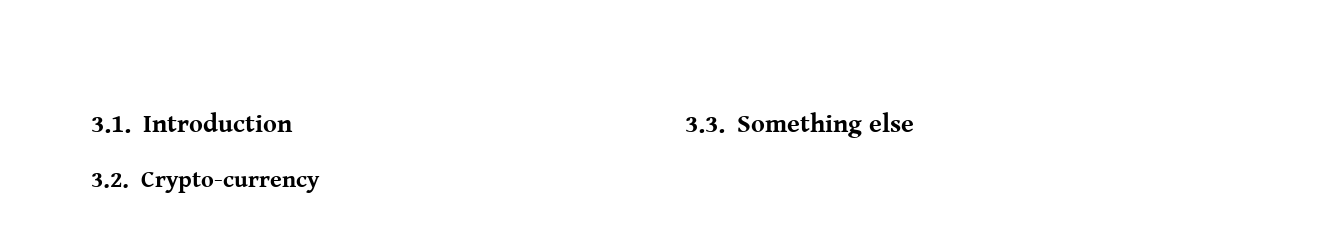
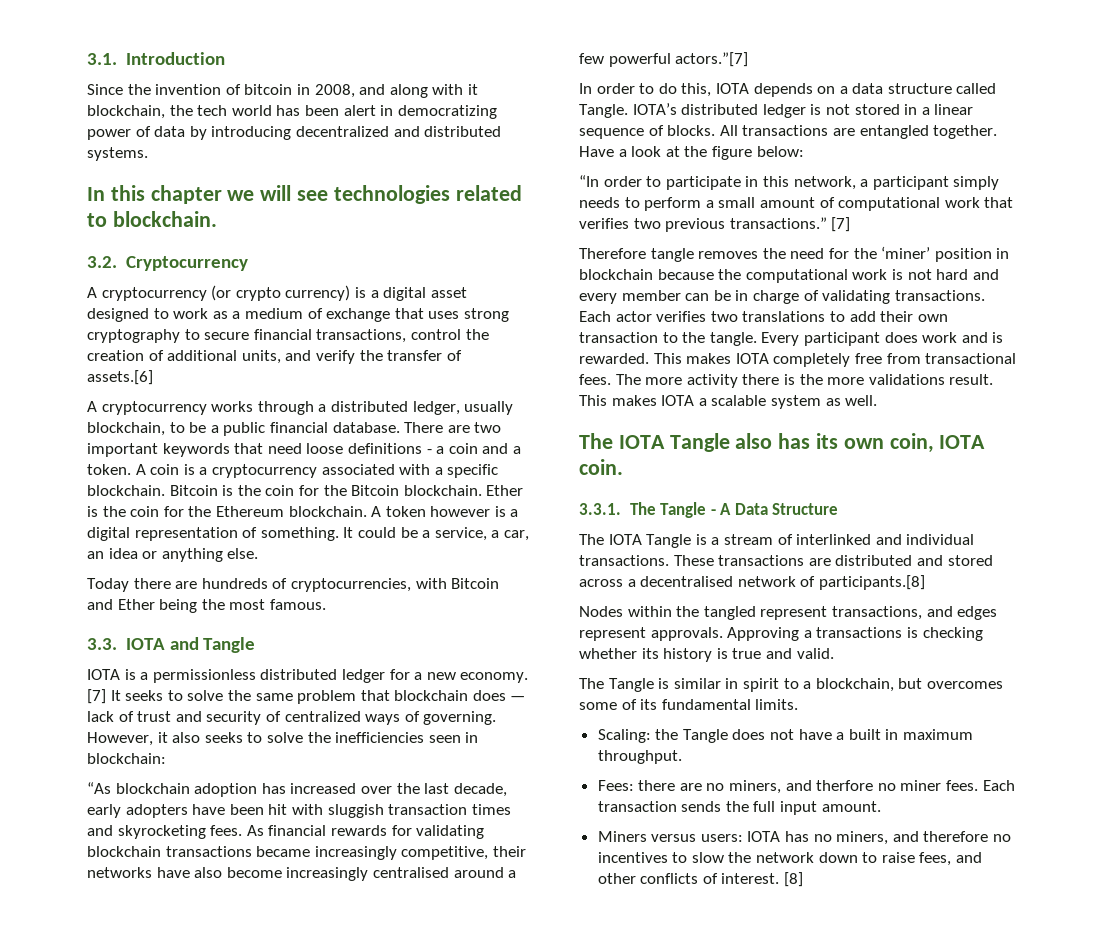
[91,172,320,193] [685,112,915,138] 3.2. Crypto-currency // 3.3. Something else -> [87,84,478,98] [87,105,497,119] [87,126,502,140] [87,147,148,161] [87,185,522,204] [87,211,217,227] [87,256,248,271] [87,285,467,301] [87,308,509,322] [87,329,489,343] [87,350,462,364] [87,370,153,385] [87,401,514,415] [87,422,502,436] [87,443,521,457] [87,464,499,478] [87,485,524,496] [87,506,519,517] [87,527,529,541] [87,548,259,562] [87,578,500,592] [87,599,326,613] [87,637,256,653] [87,669,529,683] [87,689,526,704] [87,711,497,725] [87,732,479,746] [87,753,166,764] [87,782,507,797] [87,804,511,818] [87,825,485,839] [87,846,526,860] [87,867,517,881] [579,52,749,67] [579,83,997,97] [579,103,974,118] [579,125,998,139] [579,146,804,160] [579,175,1000,190] [579,197,1014,211] [579,217,851,232] [579,246,1010,262] [579,269,999,283] [579,290,985,304] [579,311,948,322] [579,332,1004,346] [579,353,1017,367] [579,374,994,388] [579,395,878,409] [579,433,986,453] [579,459,623,475] [579,502,839,518] [579,534,975,548] [579,555,993,566] [579,575,925,590] [579,606,998,620] [579,627,983,641] [579,648,834,662] [579,678,1003,692] [579,699,799,710] [597,729,974,743] [597,750,682,764] [597,780,1015,794] [597,801,881,815] [597,831,1012,845] [597,852,983,866] [597,872,804,887] Since the invention of bitcoin in 2008, and along with it blockchain, the tech world has been alert in democratizing power of data by introducing decentralized and distributed systems. // In this chapter we will see technologies related to blockchain. // 3.2. Cryptocurrency // A cryptocurrency (or crypto currency) is a digital asset designed to work as a medium of exchange that uses strong cryptography to secure financial transactions, control the creation of additional units, and verify the transfer of assets.[6] // A cryptocurrency works through a distributed ledger, usually blockchain, to be a public financial database. There are two important keywords that need loose definitions - a coin and a token. A coin is a cryptocurrency associated with a specific blockchain. Bitcoin is the coin for the Bitcoin blockchain. Ether is the coin for the Ethereum blockchain. A token however is a digital representation of something. It could be a service, a car, an idea or anything else. // Today there are hundreds of cryptocurrencies, with Bitcoin and Ether being the most famous. // 3.3. IOTA and Tangle // IOTA is a permissionless distributed ledger for a new economy. [7] It seeks to solve the same problem that blockchain does — lack of trust and security of centralized ways of governing. However, it also seeks to solve the inefficiencies seen in blockchain: // “As blockchain adoption has increased over the last decade, early adopters have been hit with sluggish transaction times and skyrocketing fees. As financial rewards for validating blockchain transactions became increasingly competitive, their networks have also become increasingly centralised around a few powerful actors.”[7] // In order to do this, IOTA depends on a data structure called Tangle. IOTA’s distributed ledger is not stored in a linear sequence of blocks. All transactions are entangled together. Have a look at the figure below: // “In order to participate in this network, a participant simply needs to perform a small amount of computational work that verifies two previous transactions.” [7] // Therefore tangle removes the need for the ‘miner’ position in blockchain because the computational work is not hard and every member can be in charge of validating transactions. Each actor verifies two translations to add their own transaction to the tangle. Every participant does work and is rewarded. This makes IOTA completely free from transactional fees. The more activity there is the more validations result. This makes IOTA a scalable system as well. // The IOTA Tangle also has its own coin, IOTA coin. // 3.3.1. The Tangle - A Data Structure // The IOTA Tangle is a stream of interlinked and individual transactions. These transactions are distributed and stored across a decentralised network of participants.[8] // Nodes within the tangled represent transactions, and edges represent approvals. Approving a transactions is checking whether its history is true and valid. // The Tangle is similar in spirit to a blockchain, but overcomes some of its fundamental limits. // Scaling: the Tangle does not have a built in maximum throughput. // Fees: there are no miners, and therfore no miner fees. Each transaction sends the full input amount. // Miners versus users: IOTA has no miners, and therefore no incentives to slow the network down to raise fees, and other conflicts of interest. [8]

